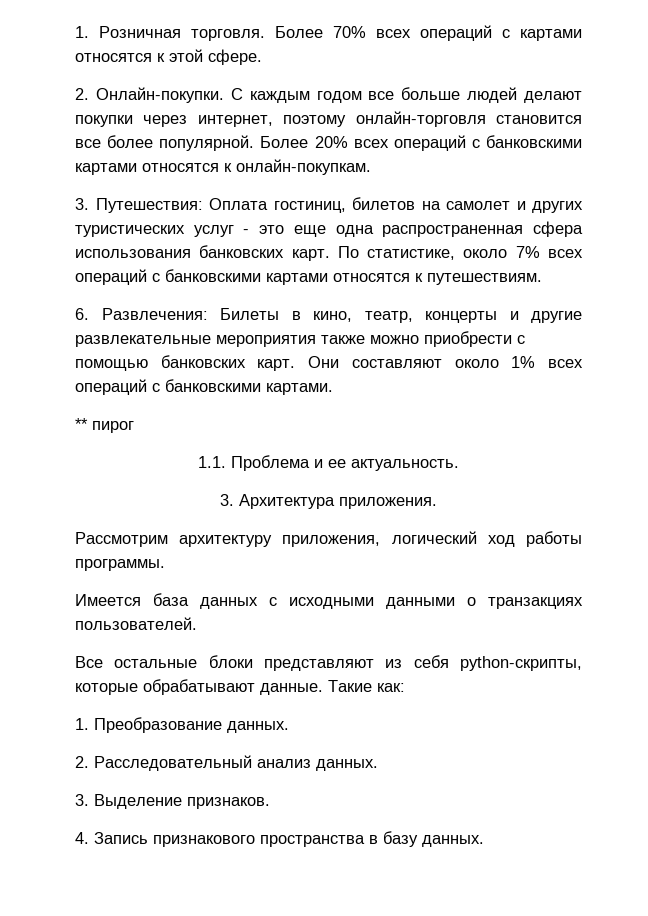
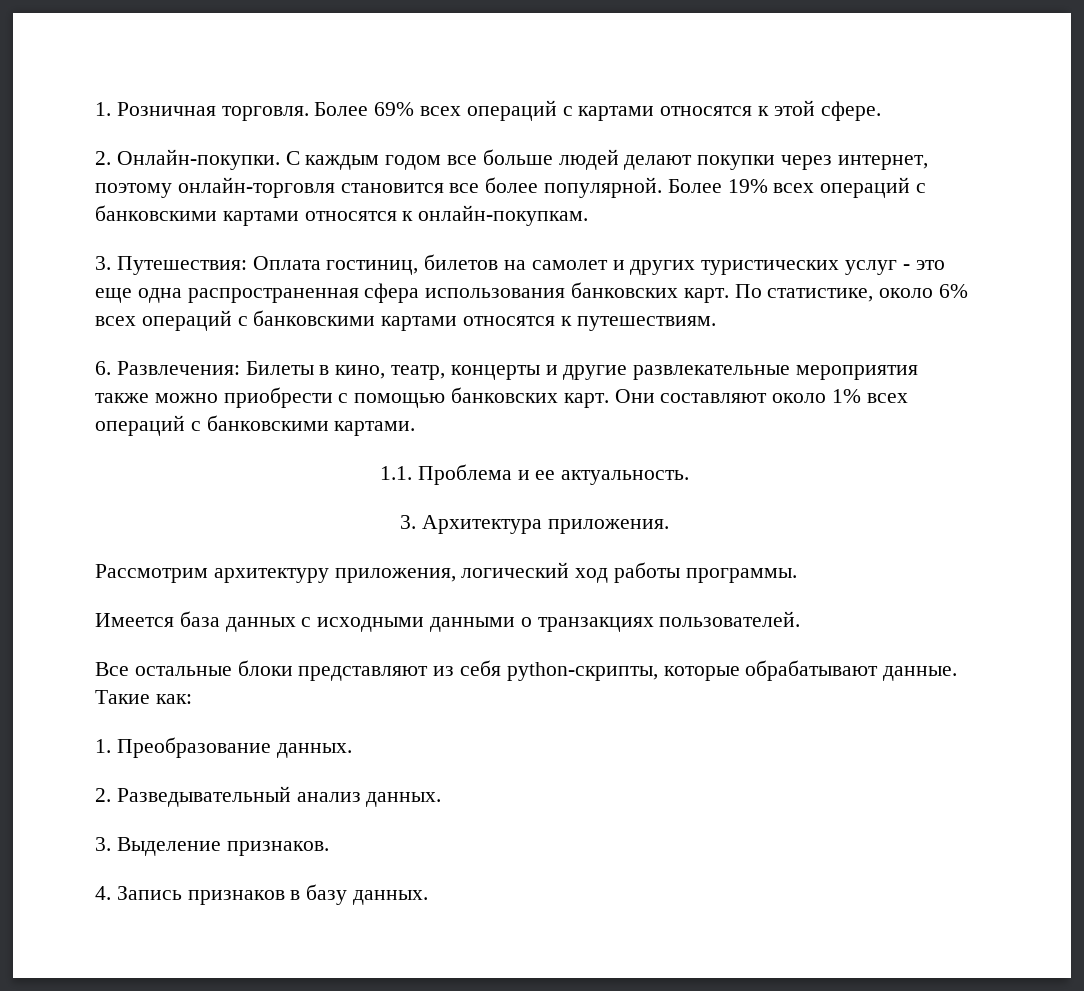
[333,26,366,38] 70% -> [374,102,415,116] 69%
[314,136,348,148] 20% -> [727,179,768,193] 19%
[515,246,540,258] 7% -> [939,284,969,298] 6%
[75,418,134,433] // ** пирог -> (416, 428) none
[94,755,252,771] Расследовательный -> [116,786,291,807] Разведывательный
[153,835,365,847] признакового пространства -> [187,890,285,905] признаков

